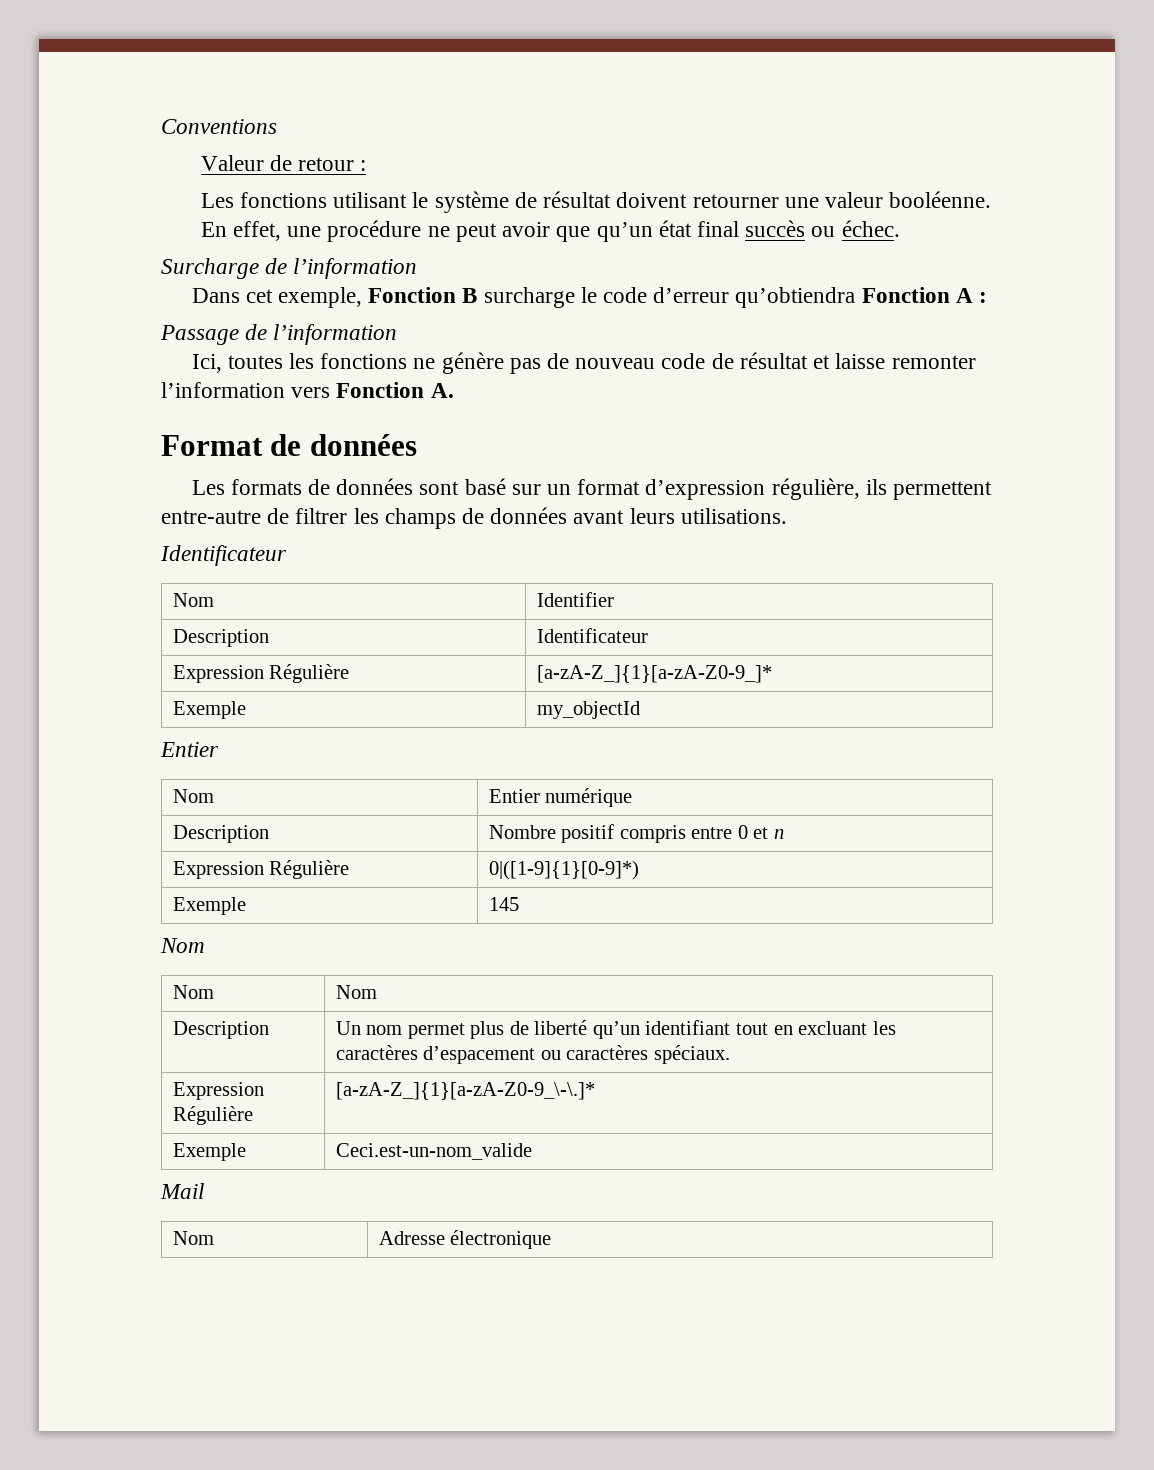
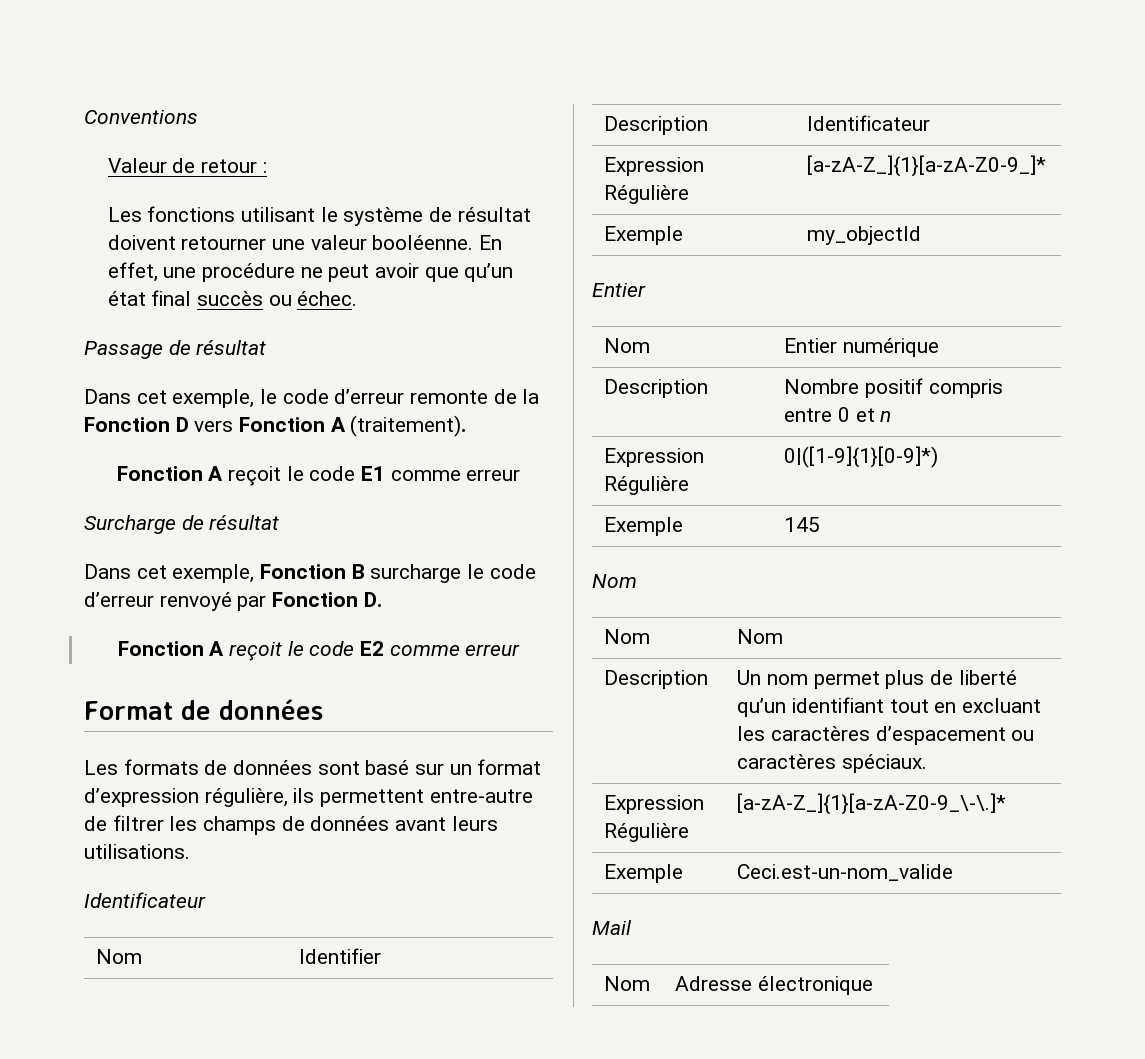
(900, 228) none -> [84,340,267,359] [84,389,540,408] [84,415,467,437] [116,466,521,486] // Passage de résultat // Dans cet exemple, le code d’erreur remonte de la Fonction D vers Fonction A (traitement). // Fonction A reçoit le code E1 comme erreur
[293,258,418,279] l’information -> [209,515,280,530] résultat
[735,287,988,308] [160,324,398,345] [191,352,976,374] [161,382,454,398] qu’obtiendra Fonction A : // Passage de l’information // Ici, toutes les fonctions ne génère pas de nouveau code de résultat et laisse remonter l’information vers Fonction A. -> [159,592,382,611] [117,641,521,661] renvoyé par Fonction D. // Fonction A reçoit le code E2 comme erreur

